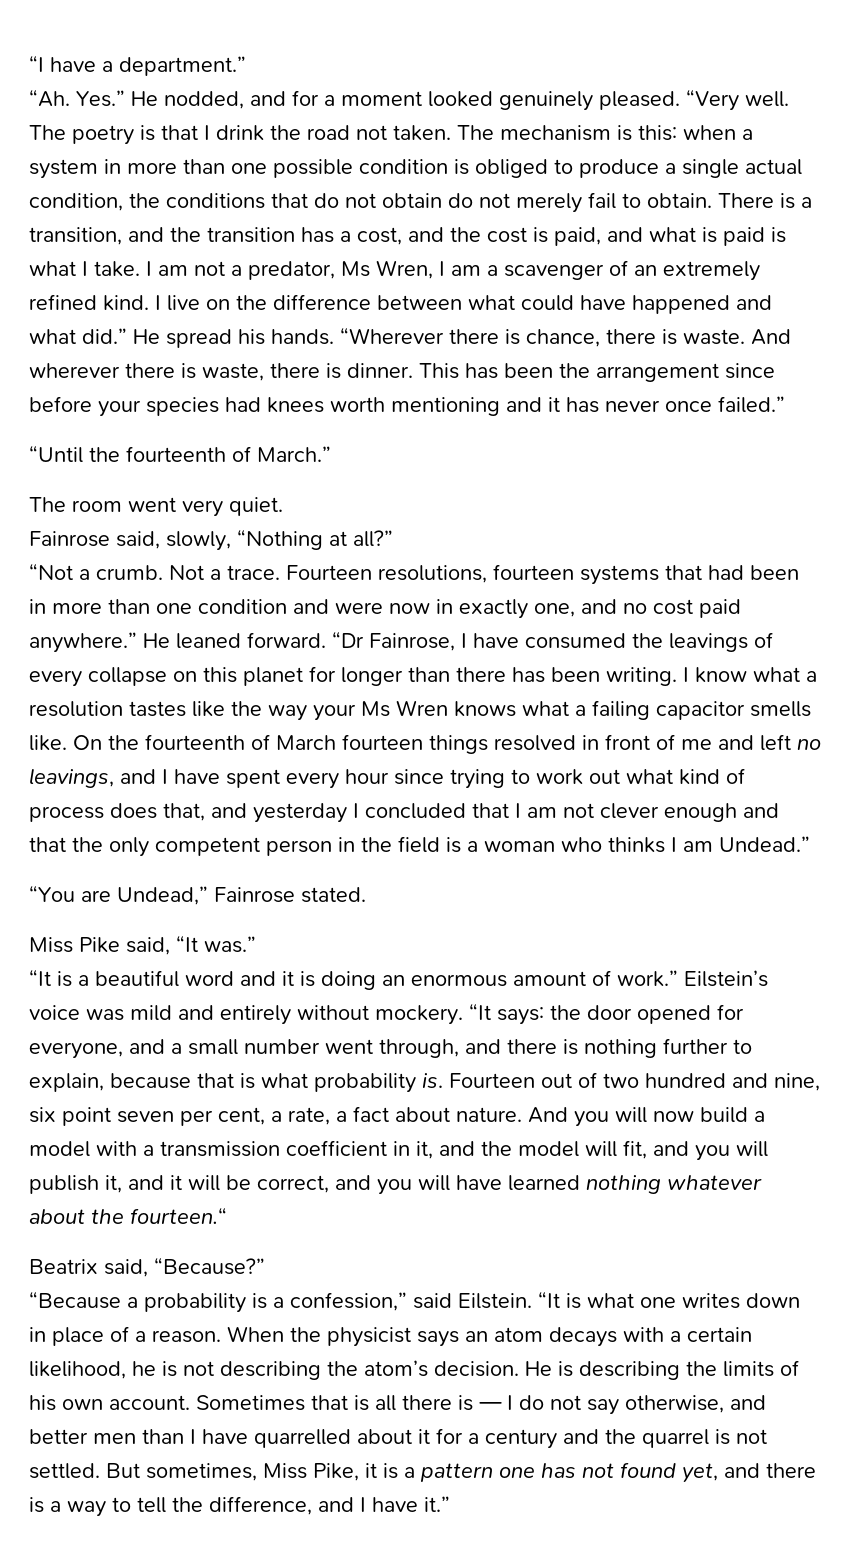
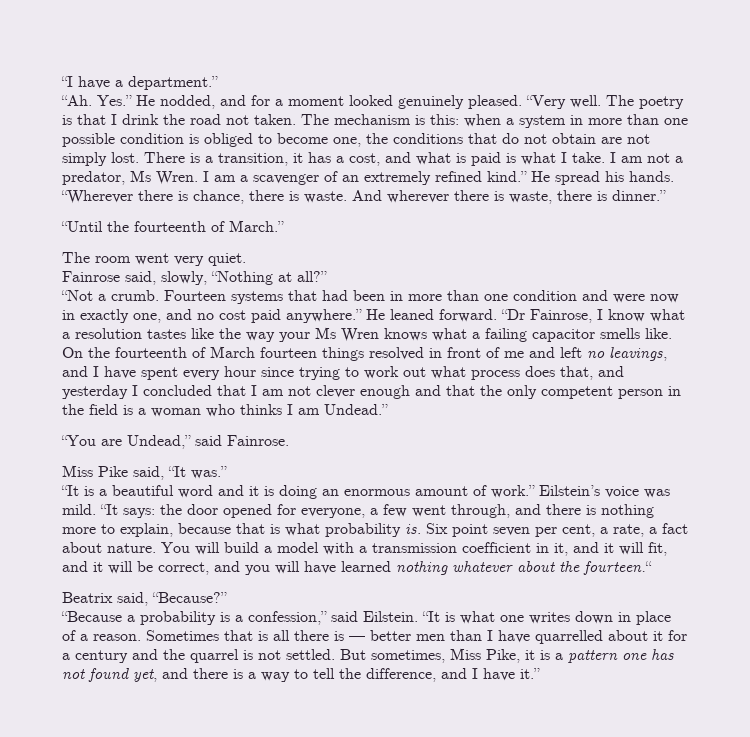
[579,159,802,178] [29,193,123,211] produce a single actual condition, -> [277,133,361,147] become one,
[448,192,712,213] do not merely fail to obtain. -> [601,134,650,144] [62,152,139,166] are not simply lost.
[128,227,295,243] and the transition -> [293,153,303,163] it
[450,227,643,246] the cost is paid, and -> (411, 157) none
[376,260,433,279] Wren, -> [156,171,198,185] Wren.
[103,294,772,314] [29,328,127,344] kind. I live on the difference between what could have happened and what did.” -> [487,171,527,182] kind.”
[347,363,775,382] [29,396,785,417] dinner. This has been the arrangement since before your species had knees worth mentioning and it has never once failed.” -> [612,190,666,201] dinner.”
[169,564,574,583] Not a trace. Fourteen resolutions, fourteen -> [164,290,226,301] Fourteen
[473,632,773,652] [29,666,689,687] have consumed the leavings of every collapse on this planet for longer than there has been writing. I -> (603, 314) none
[679,768,745,785] kind of -> (466, 372) none
[214,887,366,903] Fainrose stated. -> [195,435,289,446] said Fainrose.
[130,1005,463,1025] mild and entirely without mockery. -> [62,504,96,515] mild.
[129,1039,320,1055] and a small number -> [370,504,407,517] a few
[663,1038,728,1054] further -> [62,527,96,534] more
[449,1072,820,1091] [29,1107,56,1123] Fourteen out of two hundred and nine, six -> [426,523,448,534] Six
[528,1107,694,1127] And you will now -> [161,542,220,555] You will
[481,1141,579,1157] the model -> [604,543,614,553] it
[695,1141,768,1161] [29,1175,164,1194] you will publish it, and -> (88, 566) none
[227,1326,752,1347] [29,1360,799,1380] [29,1395,190,1411] When the physicist says an atom decays with a certain likelihood, he is not describing the atom’s decision. He is describing the limits of his own account. -> (141, 637) none
[507,1395,766,1415] I do not say otherwise, and -> (365, 638) none

